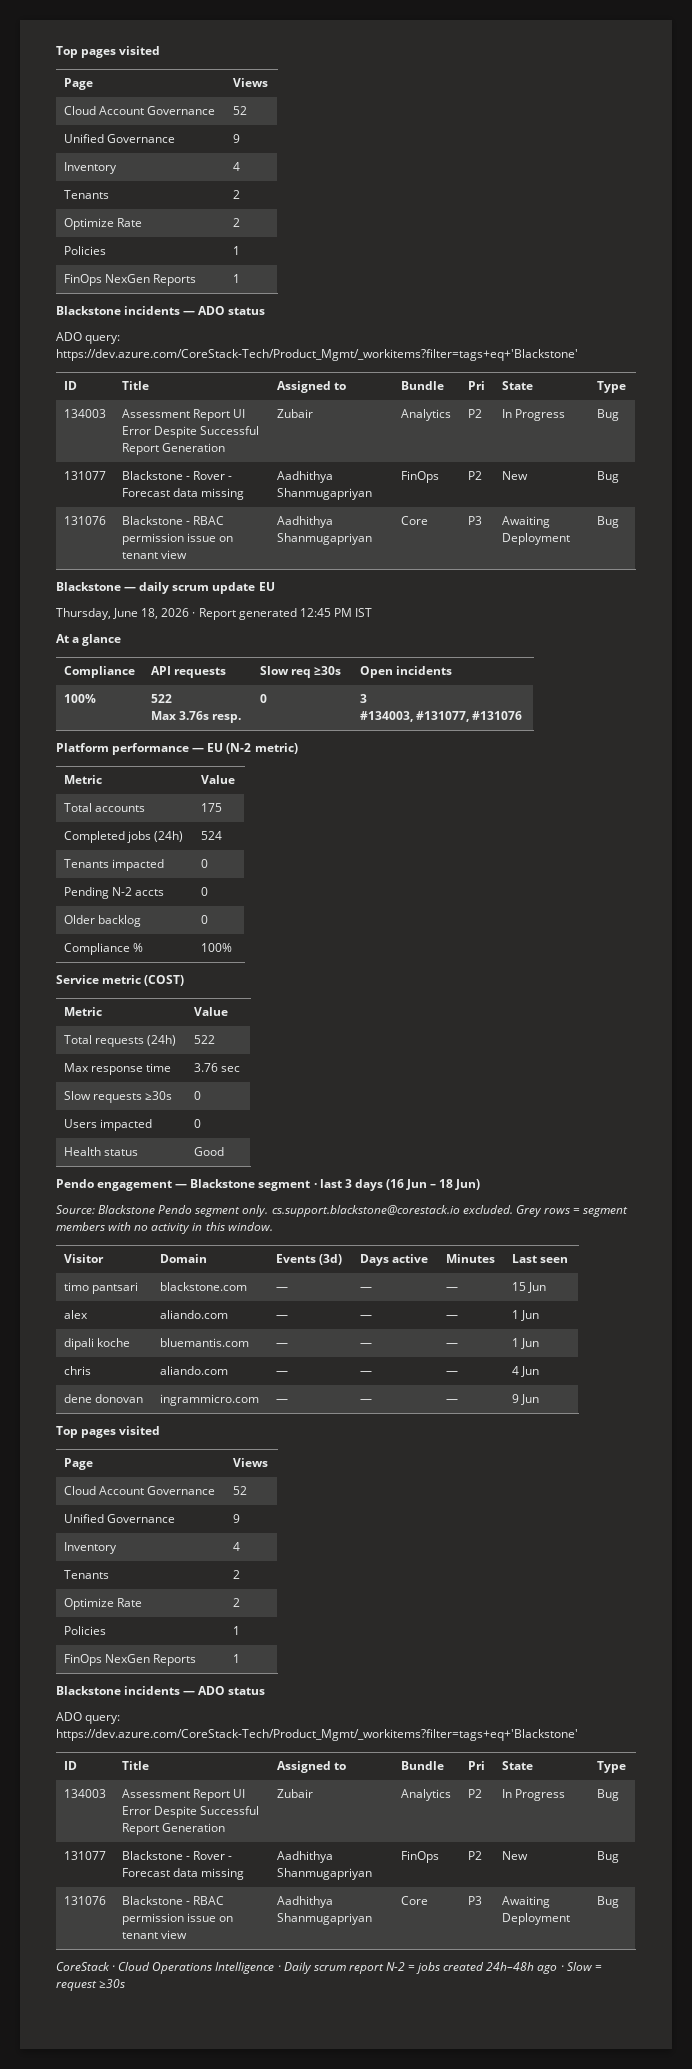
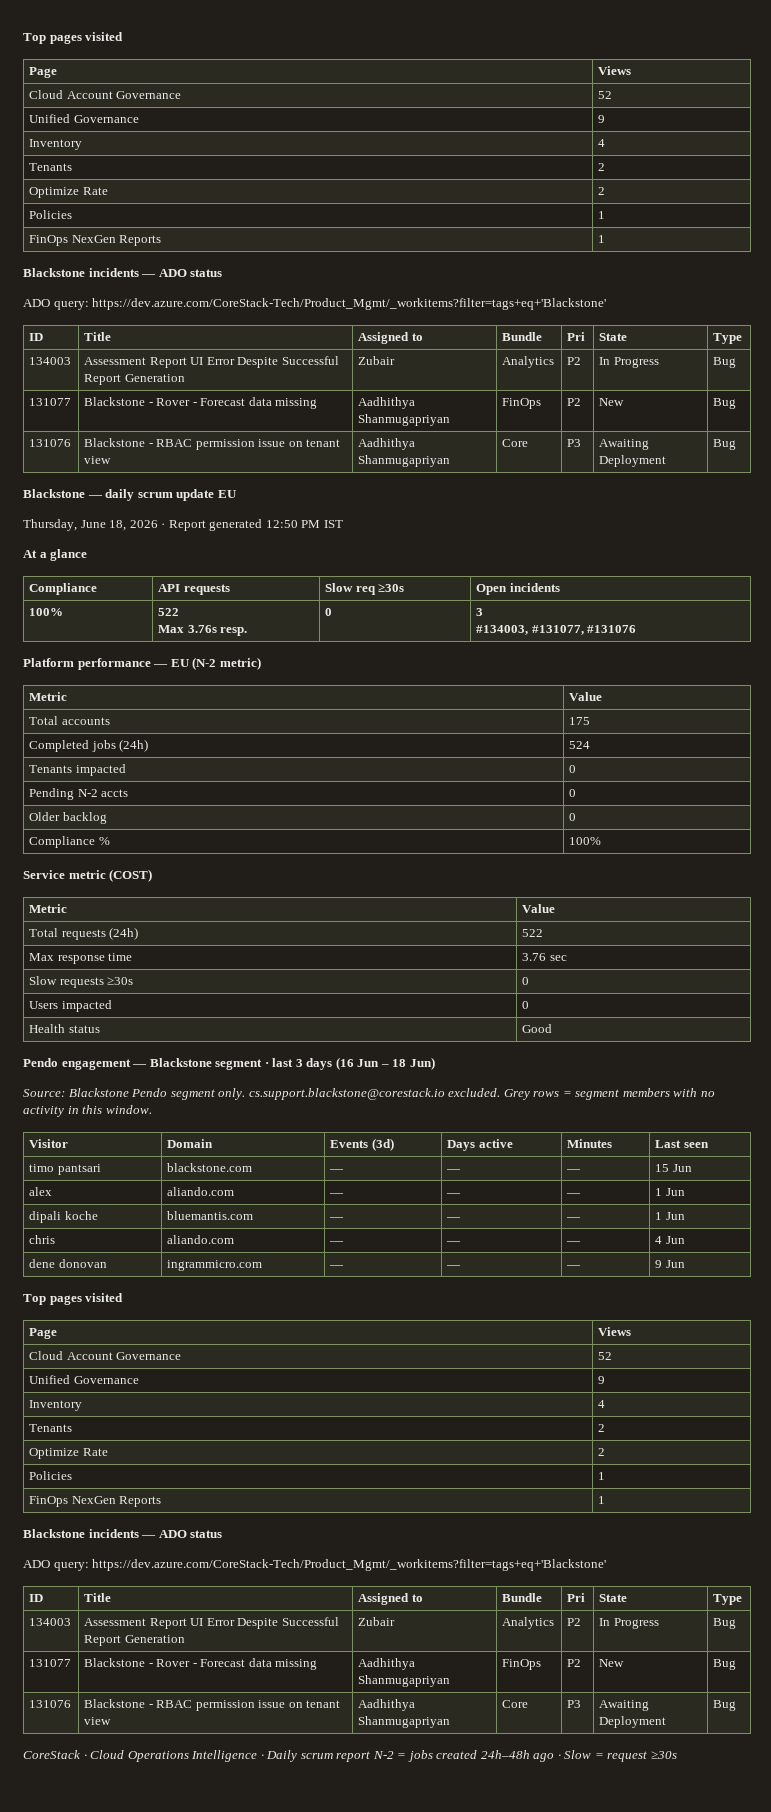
[299,608,331,617] 12:45 -> [265,520,298,528] 12:50

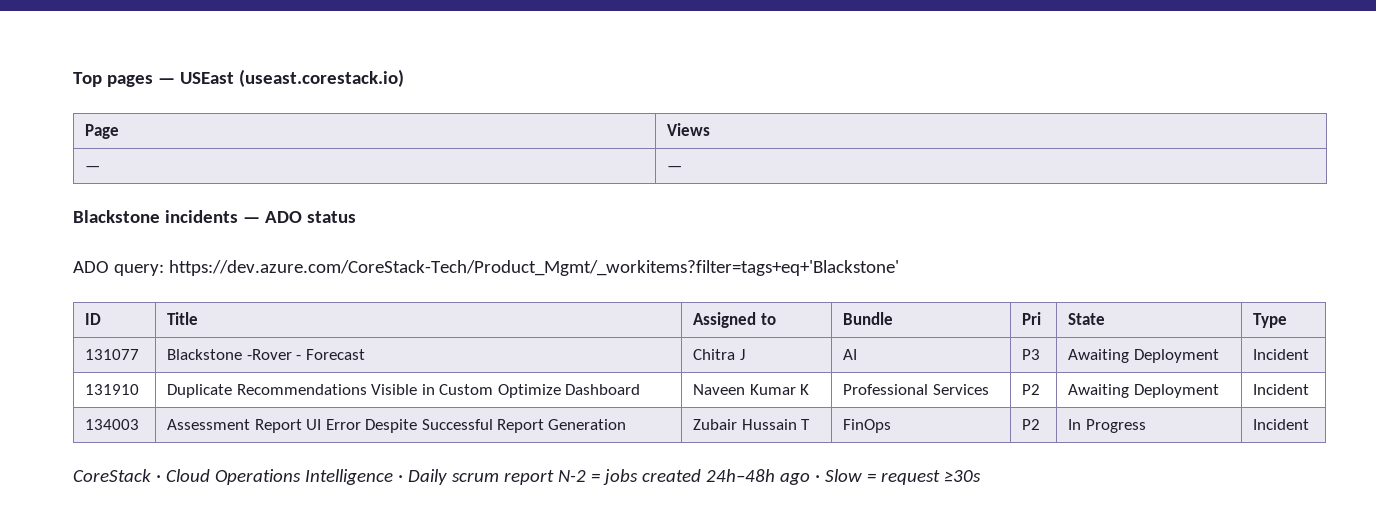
[23,32,124,44] [29,67,58,78] [598,66,632,75] [29,90,182,99] [598,91,613,99] [29,114,139,123] [598,115,606,123] [29,139,83,150] [598,139,606,147] [29,163,73,171] [598,163,606,171] [29,187,108,198] [598,187,606,195] [29,210,73,219] [598,211,606,219] [29,235,162,246] [598,235,606,243] Top pages visited // Page | Views // Cloud Account Governance | 52 // Unified Governance | 9 // Inventory | 4 // Tenants | 2 // Optimize Rate | 2 // Policies | 1 // FinOps NexGen Reports | 1 -> [73,69,404,87] [85,124,120,139] [667,123,711,136] [85,166,101,171] [667,166,683,171] Top pages — USEast (useast.corestack.io) // Page | Views // — | —
[29,357,72,365] [84,356,339,368] [84,374,185,385] [358,356,396,365] [502,356,555,368] [567,357,582,365] [599,357,659,368] [713,357,737,368] [29,398,72,406] [84,397,318,409] [358,397,416,409] [358,414,451,426] [502,398,542,409] [567,398,582,406] [599,398,625,406] [713,398,737,409] [29,439,72,447] [84,438,341,450] [84,456,112,464] [358,438,416,450] [358,455,451,467] [502,439,529,447] [567,439,582,447] [599,439,650,450] [599,455,667,467] [713,439,737,450] [23,489,237,501] [23,519,343,531] [23,549,88,561] [29,583,98,595] [158,584,230,595] [325,583,405,595] [476,583,560,595] [29,608,64,616] [158,608,180,616] [158,625,248,636] [325,608,333,616] [476,608,484,616] [476,625,637,635] [23,657,261,670] [29,692,68,701] [569,692,603,701] [29,716,110,725] [569,717,591,725] [29,739,149,752] [569,741,591,749] [29,764,126,776] [569,765,577,773] [29,788,129,800] [569,789,577,797] [29,812,107,824] [569,813,577,821] [29,836,110,848] [569,837,602,845] [23,869,153,882] [29,904,68,913] [522,904,556,913] [29,927,139,940] [522,929,544,937] [29,953,133,964] [522,953,567,961] [29,976,134,988] [522,977,530,985] [29,1000,112,1012] [522,1001,530,1009] [29,1024,100,1033] [522,1024,553,1033] [23,1057,435,1070] [23,1088,715,1100] [23,1105,152,1117] [29,1139,69,1148] [167,1139,214,1148] [330,1138,394,1151] [447,1139,513,1151] [567,1139,613,1148] [655,1140,709,1148] [29,1164,101,1175] [167,1163,253,1172] [329,1169,345,1172] [446,1169,462,1172] [566,1169,582,1172] [655,1164,692,1172] [29,1187,53,1196] [167,1187,235,1196] [329,1193,345,1196] [446,1193,462,1196] [566,1193,582,1196] [655,1188,685,1196] [29,1211,98,1223] [167,1211,254,1220] [329,1217,345,1220] [446,1217,462,1220] [566,1217,582,1220] [655,1212,685,1220] [29,1235,56,1244] [167,1235,235,1244] [329,1241,345,1244] [446,1241,462,1244] [566,1241,582,1244] [655,1236,685,1244] [29,1259,107,1268] [167,1260,263,1271] [329,1265,345,1268] [446,1265,462,1268] [566,1265,582,1268] [655,1260,685,1268] [23,1293,124,1305] [29,1328,58,1339] [598,1327,632,1336] [29,1351,182,1360] [598,1352,613,1360] [29,1375,139,1384] [598,1376,606,1384] [29,1400,83,1411] [598,1400,606,1408] [29,1424,73,1432] [598,1424,606,1432] [29,1448,108,1459] [598,1448,606,1456] [29,1471,73,1480] [598,1472,606,1480] [29,1496,162,1507] [598,1496,606,1504] [23,1529,223,1538] [23,1559,607,1571] [29,1594,44,1602] [84,1593,112,1602] [358,1593,423,1605] [502,1593,543,1602] [567,1593,586,1602] [599,1594,628,1602] [713,1594,743,1605] // 134003 | Assessment Report UI Error Despite Successful Report Generation | Zubair | Analytics | P2 | In Progress | Bug // 131077 | Blackstone - Rover - Forecast data missing | Aadhithya Shanmugapriyan | FinOps | P2 | New | Bug // 131076 | Blackstone - RBAC permission issue on tenant view | Aadhithya Shanmugapriyan | Core | P3 | Awaiting Deployment | Bug // Blackstone — daily scrum update EU // Thursday, June 18, 2026 · Report generated 12:50 PM IST // At a glance // Compliance | API requests | Slow req ≥30s | Open incidents // 100% | 522 // Max 3.76s resp. | 0 | 3 // #134003, #131077, #131076 // Platform performance — EU (N-2 metric) // Metric | Value // Total accounts | 175 // Completed jobs (24h) | 524 // Tenants impacted | 0 // Pending N-2 accts | 0 // Older backlog | 0 // Compliance % | 100% // Service metric (COST) // Metric | Value // Total requests (24h) | 522 // Max response time | 3.76 sec // Slow requests ≥30s | 0 // Users impacted | 0 // Health status | Good // Pendo engagement — Blackstone segment · last 3 days (16 Jun – 18 Jun) // Source: Blackstone Pendo segment only. cs.support.blackstone@corestack.io excluded. Grey rows = segment members with no activity in this window. // Visitor | Domain | Events (3d) | Days active | Minutes | Last seen // timo pantsari | blackstone.com | — | — | — | 15 Jun // alex | aliando.com | — | — | — | 1 Jun // dipali koche | bluemantis.com | — | — | — | 1 Jun // chris | aliando.com | — | — | — | 4 Jun // dene donovan | ingrammicro.com | — | — | — | 9 Jun // Top pages visited // Page | Views // Cloud Account Governance | 52 // Unified Governance | 9 // Inventory | 4 // Tenants | 2 // Optimize Rate | 2 // Policies | 1 // FinOps NexGen Reports | 1 // Blackstone incidents — ADO status // ADO query: https://dev.azure.com/CoreStack-Tech/Product_Mgmt/_workitems?filter=tags+eq+'Blackstone' // ID | Title | Assigned to | Bundle | Pri | State | Type -> [85,349,140,360] [167,349,365,360] [693,349,745,360] [843,349,858,360] [1022,349,1041,360] [1068,349,1219,363] [1253,349,1310,360] [85,384,140,395] [167,384,641,398] [693,384,810,395] [843,384,989,395] [1022,384,1041,395] [1068,384,1219,398] [1253,384,1310,395] // 131077 | Blackstone -Rover - Forecast | Chitra J | AI | P3 | Awaiting Deployment | Incident // 131910 | Duplicate Recommendations Visible in Custom Optimize Dashboard | Naveen Kumar K | Professional Services | P2 | Awaiting Deployment | Incident
[502,1617,555,1629] [567,1618,582,1626] [599,1618,659,1629] [713,1618,737,1629] [29,1659,72,1667] [84,1658,318,1670] [358,1658,416,1670] [358,1675,451,1687] [502,1659,542,1670] [567,1659,582,1667] [599,1659,625,1667] [713,1659,737,1670] [29,1700,72,1708] [84,1699,341,1711] [84,1717,112,1725] [358,1699,416,1711] [358,1716,451,1728] [502,1700,529,1708] [567,1700,582,1708] [599,1700,650,1711] [599,1716,667,1728] [713,1700,737,1711] | Analytics | P2 | In Progress | Bug // 131077 | Blackstone - Rover - Forecast data missing | Aadhithya Shanmugapriyan | FinOps | P2 | New | Bug // 131076 | Blackstone - RBAC permission issue on tenant view | Aadhithya Shanmugapriyan | Core | P3 | Awaiting Deployment | Bug -> [741,419,811,430] [843,419,892,433] [1022,419,1041,430] [1068,419,1146,433] [1253,419,1310,430] Hussain T | FinOps | P2 | In Progress | Incident

